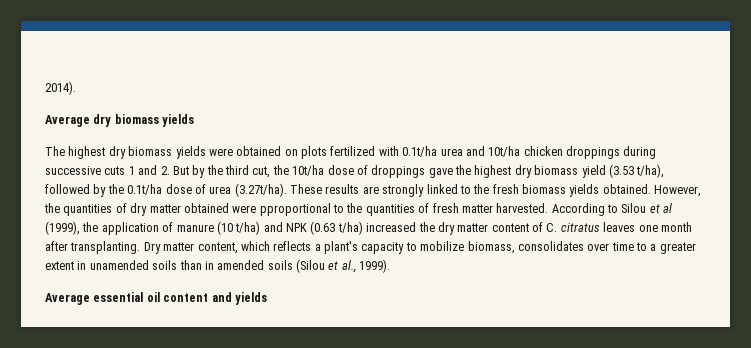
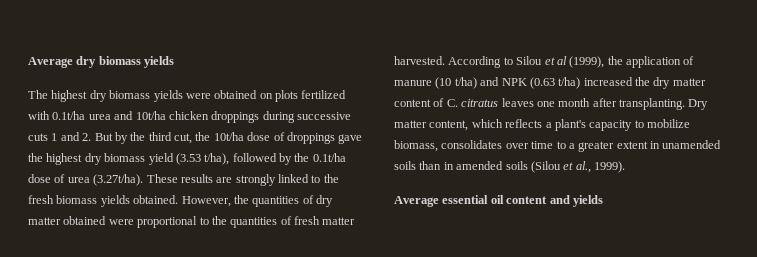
[45,81,76,95] 2014). // -> (28, 62) none
[259,203,331,216] pproportional -> [137,216,198,228] proportional

